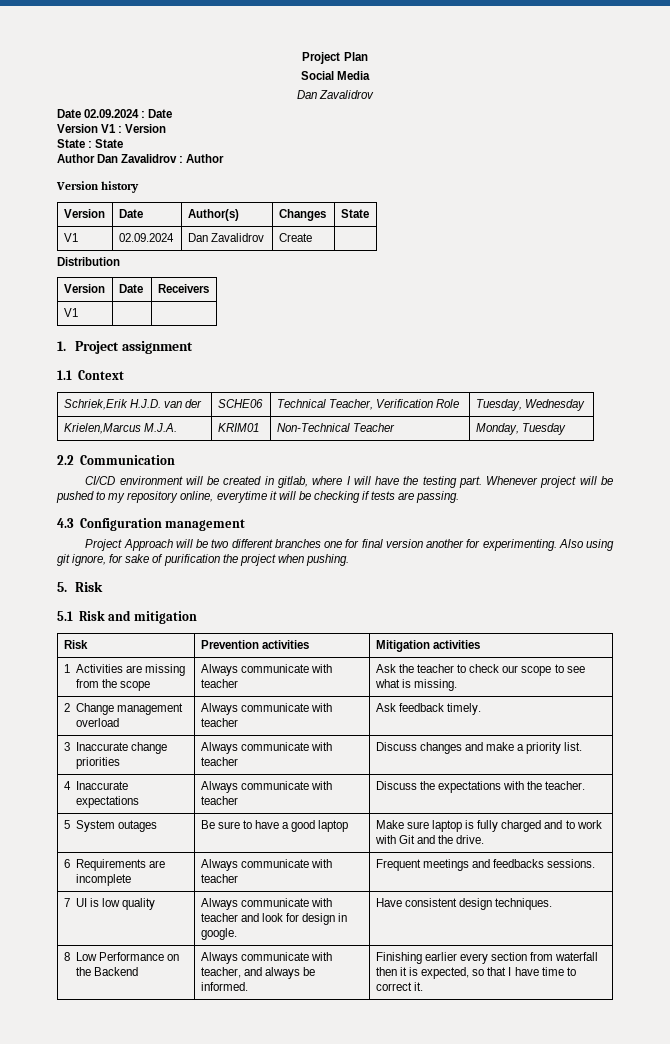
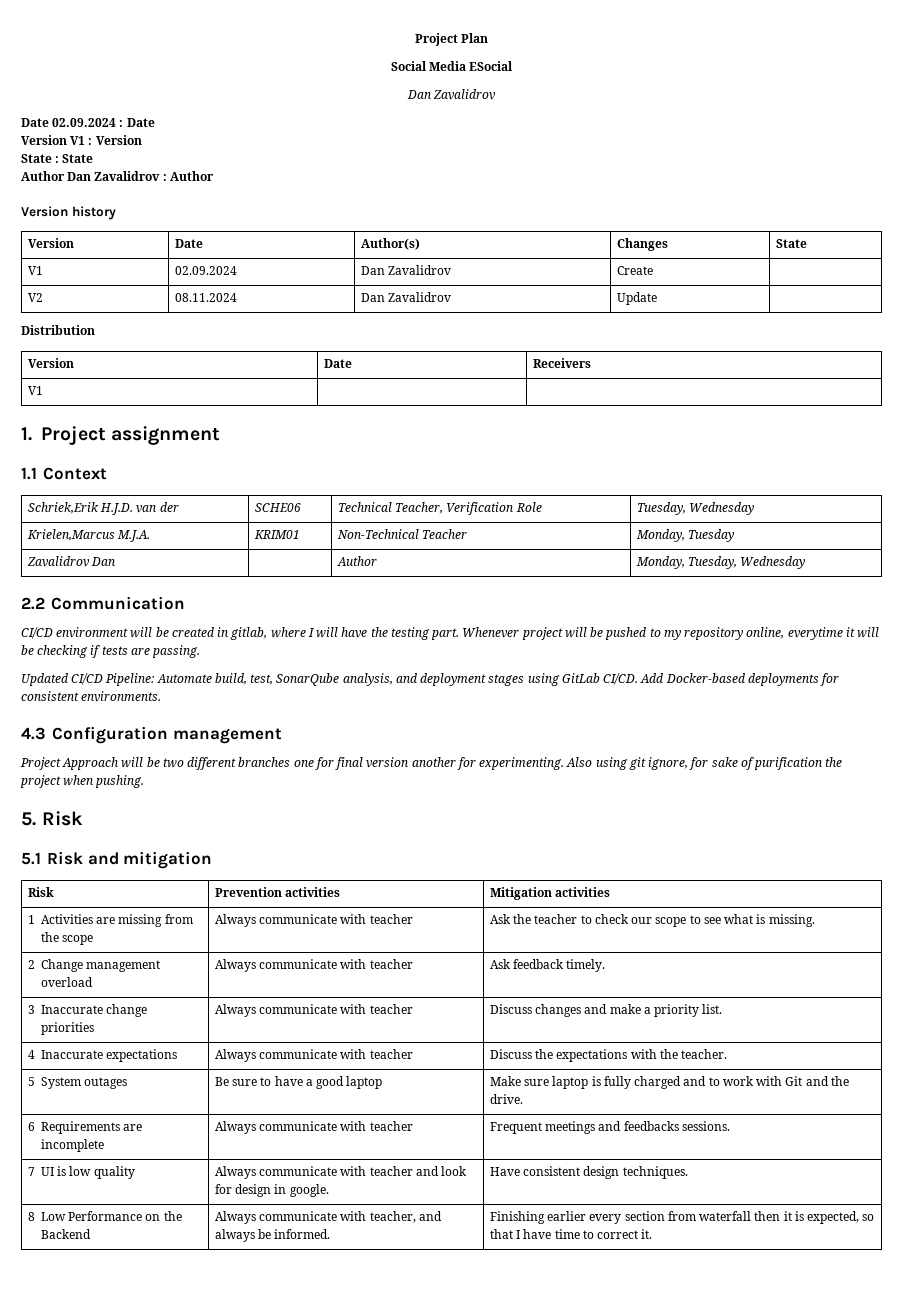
(371, 75) none -> [469,61,514,71] ESocial
(312, 237) none -> [27,293,43,302] [174,293,237,302] [360,292,452,302] [616,292,657,305] // V2 | 08.11.2024 | Dan Zavalidrov | Update |
(566, 429) none -> [26,556,116,567] [336,556,377,566] [635,556,806,569] // Zavalidrov Dan | | Author | Monday, Tuesday, Wednesday
(460, 497) none -> [21,673,840,686] [21,691,162,702] // Updated CI/CD Pipeline: Automate build, test, SonarQube analysis, and deployment stages using GitLab CI/CD. Add Docker-based deployments for consistent environments.

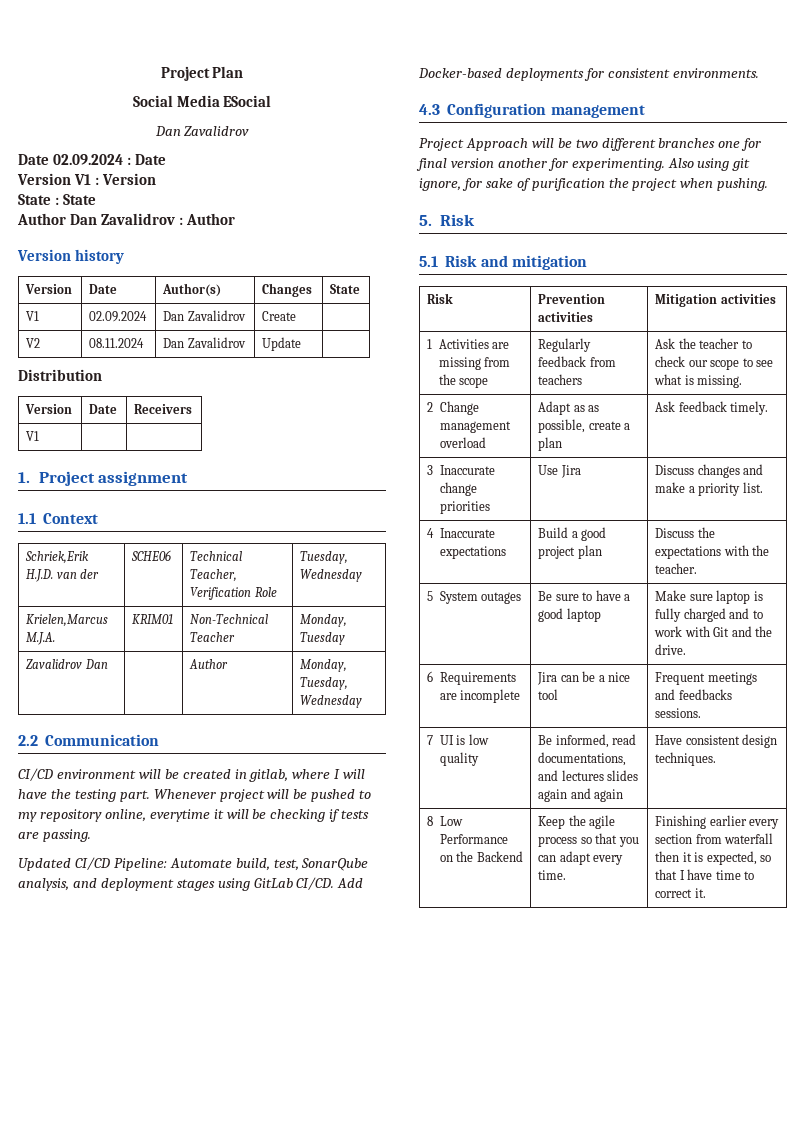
[214,914,413,927] Always communicate with teacher -> [538,338,592,352] [538,356,616,367] [538,374,583,385] Regularly feedback from teachers
[214,959,413,972] Always communicate with teacher -> [538,401,600,415] [538,419,631,433] [538,437,563,451] Adapt as as possible, create a plan
[214,1004,413,1017] Always communicate with teacher -> [538,465,581,478] Use Jira
[214,1049,413,1062] Always communicate with teacher -> [538,527,607,541] [538,545,602,559] Build a good project plan
[214,1121,413,1134] Always communicate with teacher -> [537,671,631,685] [538,689,559,700] Jira can be a nice tool
[214,1166,468,1179] [214,1184,329,1197] Always communicate with teacher and look for design in google. -> [538,734,637,748] [538,752,627,766] [538,770,639,781] [538,788,624,802] Be informed, read documentations, and lectures slides again and again
[214,1211,442,1224] [214,1229,331,1242] Always communicate with teacher, and always be informed. -> [538,815,616,829] [538,833,639,847] [538,851,624,865] [538,870,567,880] Keep the agile process so that you can adapt every time.

